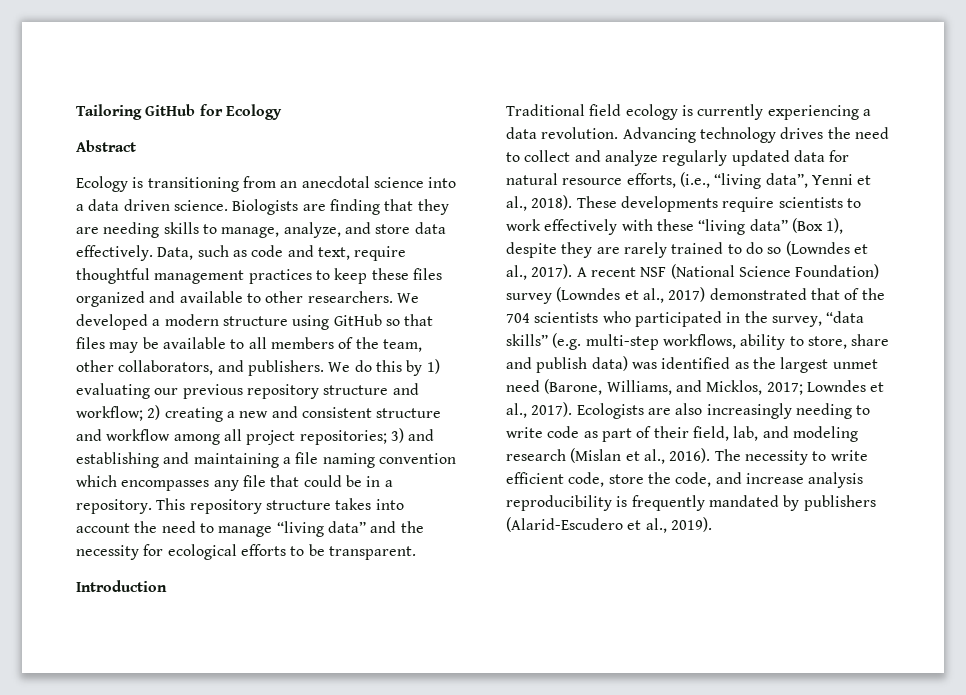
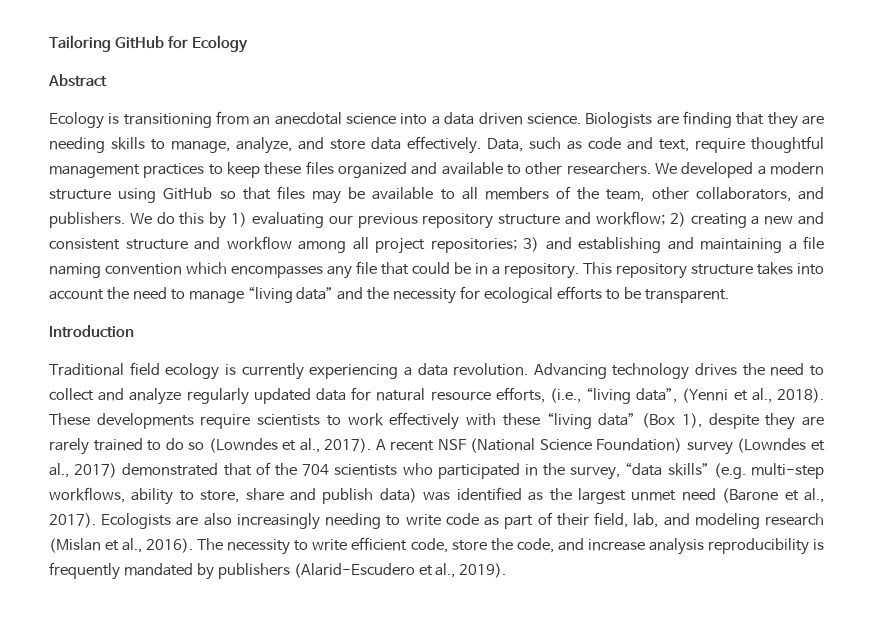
[811,174,853,185] Yenni -> [682,388,729,403] (Yenni
[544,379,866,395] (Barone, Williams, and Micklos, 2017; Lowndes -> [722,488,779,503] (Barone

